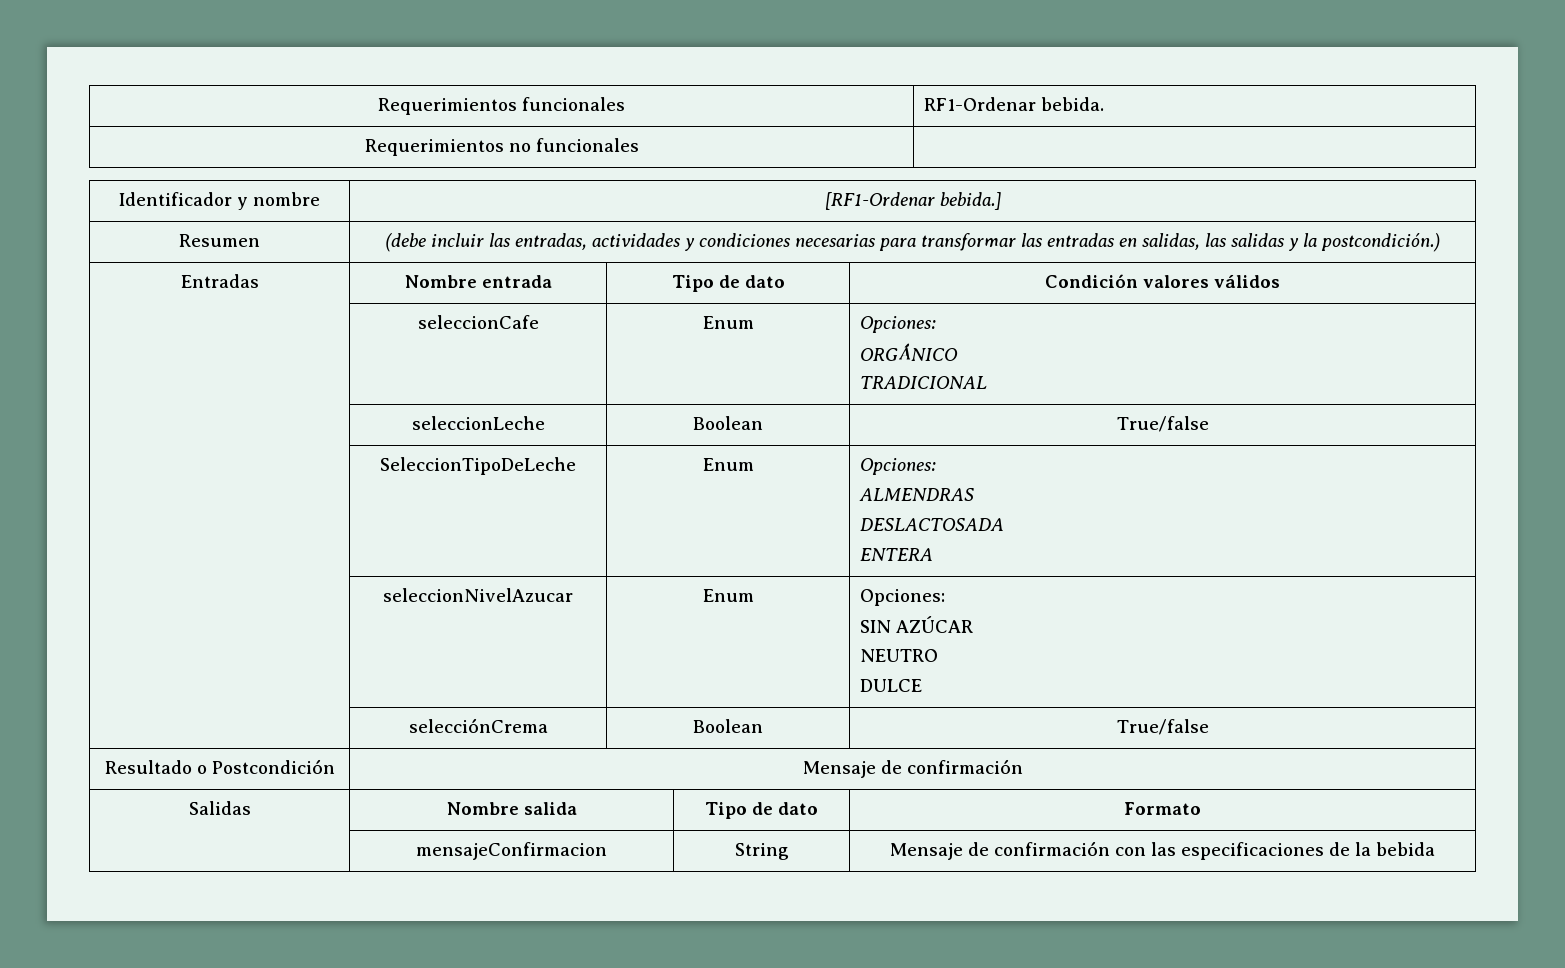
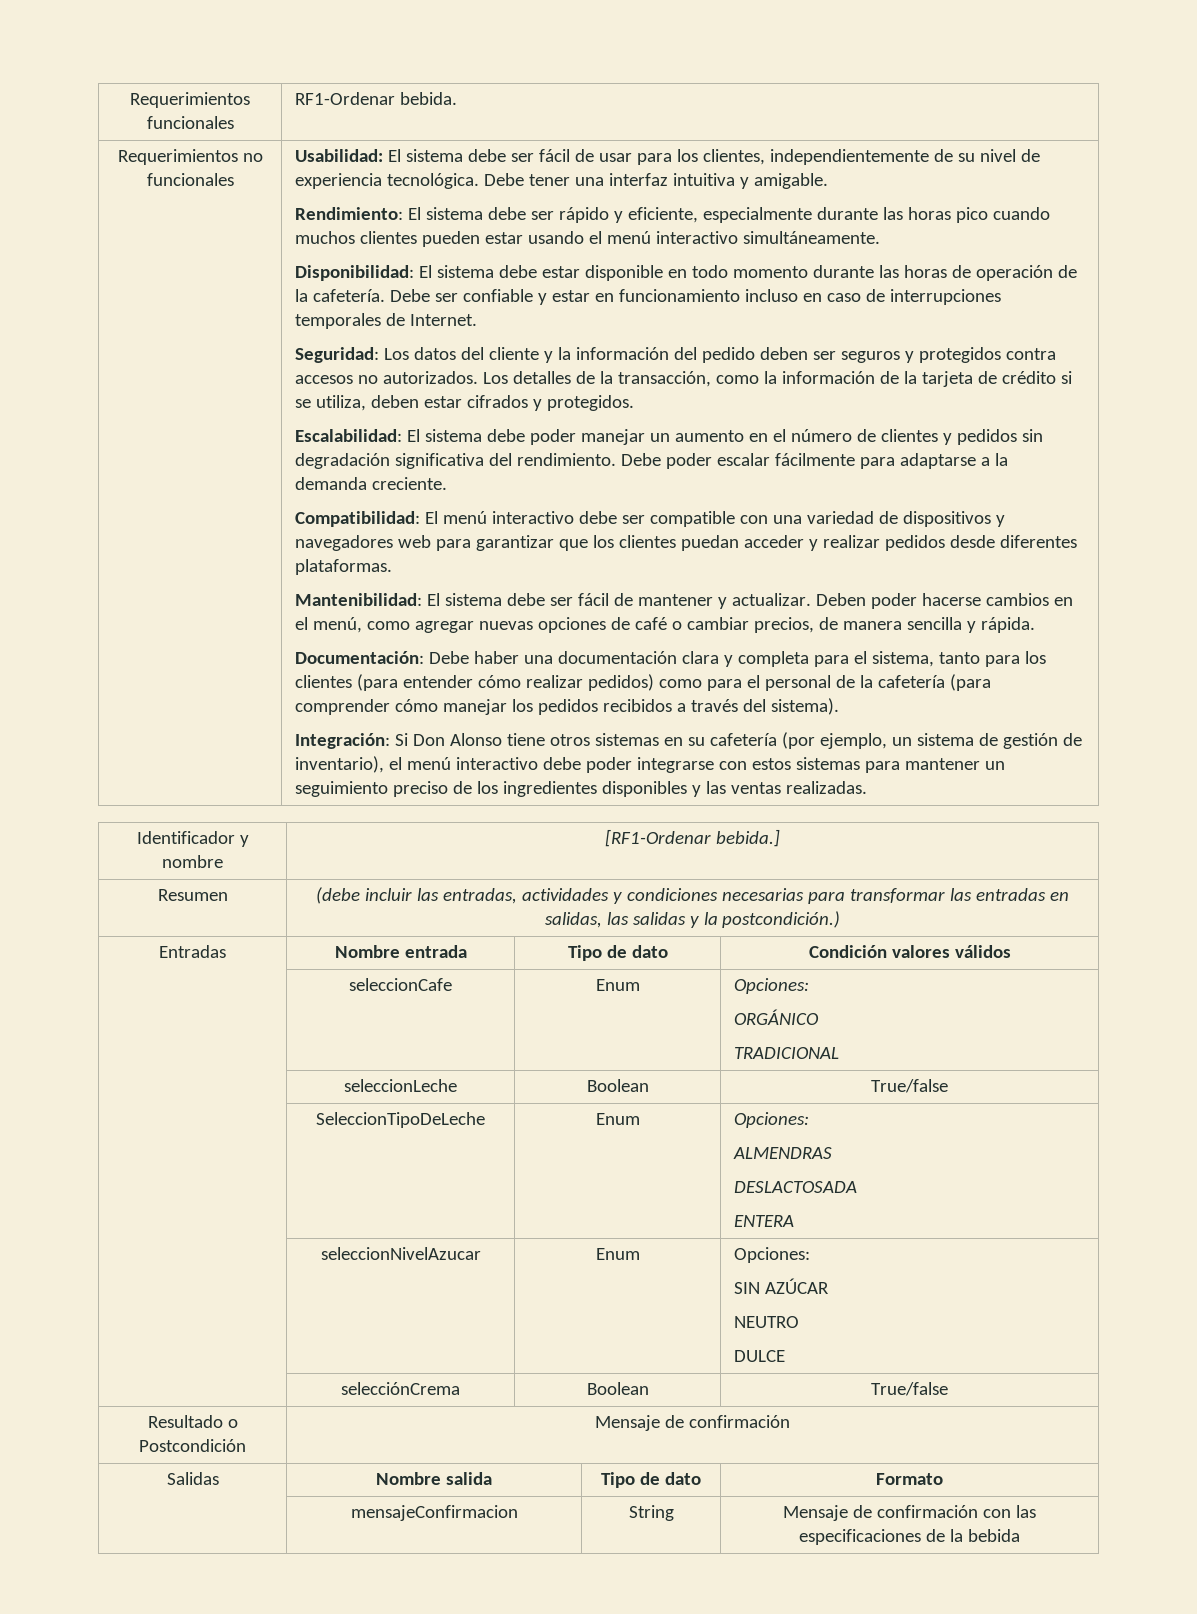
(639, 145) none -> [295,149,1041,165] [295,173,829,189] [295,207,1051,223] [295,231,881,247] [295,265,1078,281] [295,289,1002,305] [295,313,478,329] [295,347,1057,363] [295,371,1073,387] [295,395,635,411] [295,429,1044,445] [295,453,1009,469] [295,477,448,490] [295,511,1006,527] [295,535,1078,551] [295,559,393,575] [295,593,1074,609] [295,617,1036,633] [295,651,1047,667] [295,674,992,691] [295,698,840,715] [295,732,1083,749] [295,756,1006,773] [295,781,868,797] Usabilidad: El sistema debe ser fácil de usar para los clientes, independientemente de su nivel de experiencia tecnológica. Debe tener una interfaz intuitiva y amigable. // Rendimiento: El sistema debe ser rápido y eficiente, especialmente durante las horas pico cuando muchos clientes pueden estar usando el menú interactivo simultáneamente. // Disponibilidad: El sistema debe estar disponible en todo momento durante las horas de operación de la cafetería. Debe ser confiable y estar en funcionamiento incluso en caso de interrupciones temporales de Internet. // Seguridad: Los datos del cliente y la información del pedido deben ser seguros y protegidos contra accesos no autorizados. Los detalles de la transacción, como la información de la tarjeta de crédito si se utiliza, deben estar cifrados y protegidos. // Escalabilidad: El sistema debe poder manejar un aumento en el número de clientes y pedidos sin degradación significativa del rendimiento. Debe poder escalar fácilmente para adaptarse a la demanda creciente. // Compatibilidad: El menú interactivo debe ser compatible con una variedad de dispositivos y navegadores web para garantizar que los clientes puedan acceder y realizar pedidos desde diferentes plataformas. // Mantenibilidad: El sistema debe ser fácil de mantener y actualizar. Deben poder hacerse cambios en el menú, como agregar nuevas opciones de café o cambiar precios, de manera sencilla y rápida. // Documentación: Debe haber una documentación clara y completa para el sistema, tanto para los clientes (para entender cómo realizar pedidos) como para el personal de la cafetería (para comprender cómo manejar los pedidos recibidos a través del sistema). // Integración: Si Don Alonso tiene otros sistemas en su cafetería (por ejemplo, un sistema de gestión de inventario), el menú interactivo debe poder integrarse con estos sistemas para mantener un seguimiento preciso de los ingredientes disponibles y las ventas realizadas.

